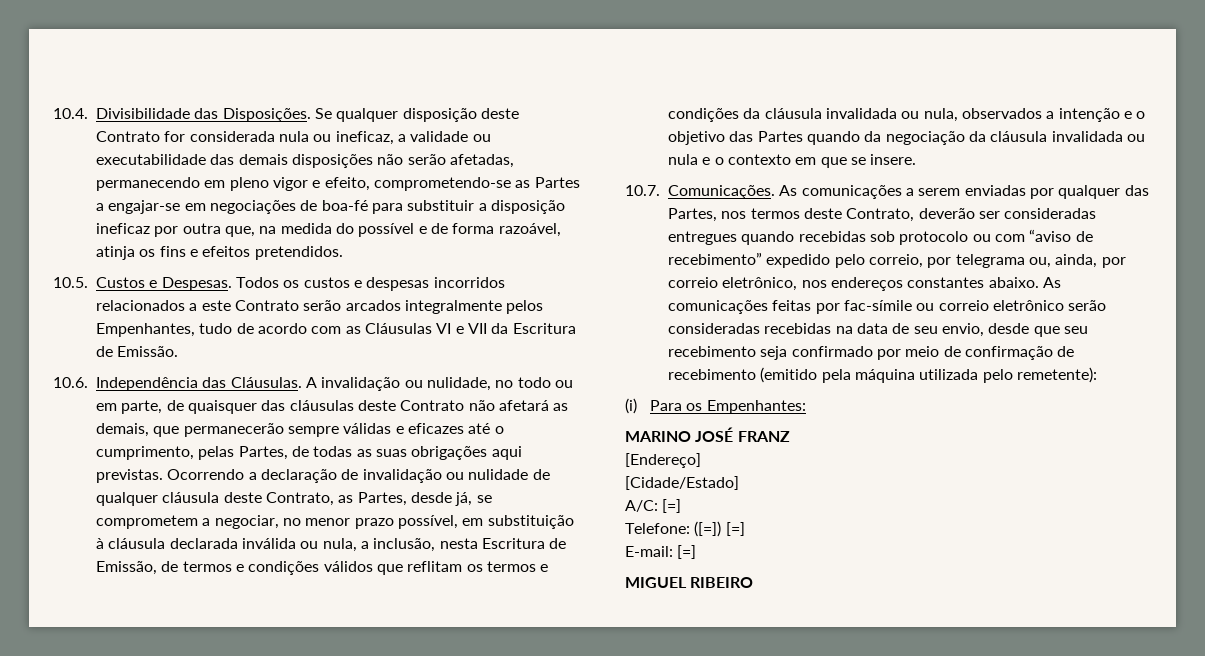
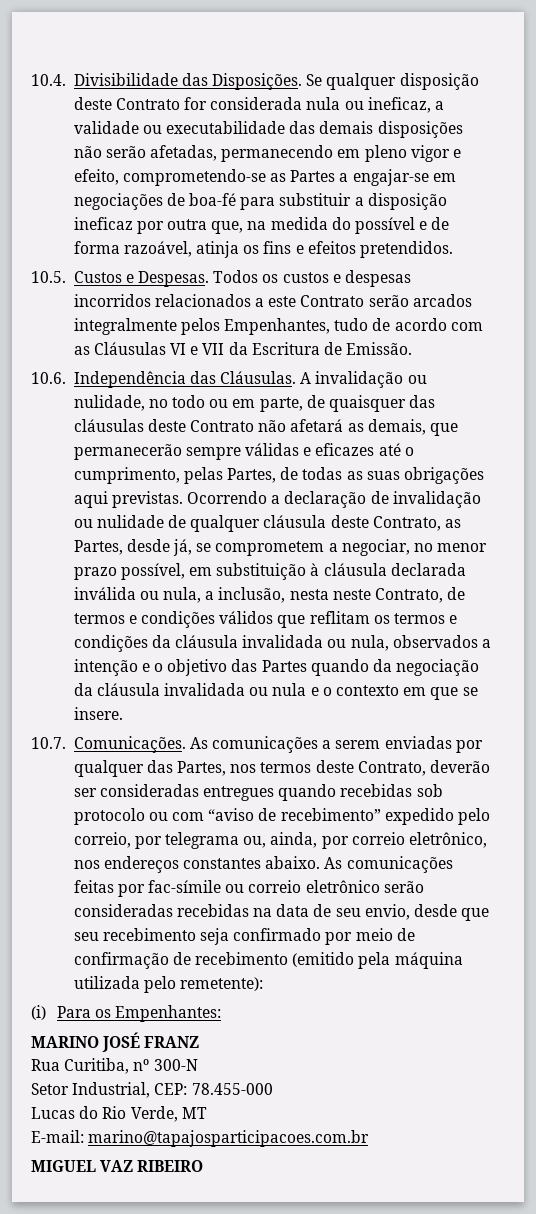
[481,538,567,549] [96,561,157,575] Escritura de Emissão, -> [332,588,444,603] neste Contrato,
[625,453,701,468] [625,476,739,490] [625,499,682,513] [625,521,745,537] [Endereço] // [Cidade/Estado] // A/C: [=] // Telefone: ([=]) [=] -> [31,1058,198,1074] [31,1082,273,1098] [31,1106,207,1122] Rua Curitiba, nº 300-N // Setor Industrial, CEP: 78.455-000 // Lucas do Rio Verde, MT
[677,545,697,559] [=] -> [88,1130,370,1147] marino@tapajosparticipacoes.com.br
(687, 582) none -> [100,1160,134,1172] VAZ

